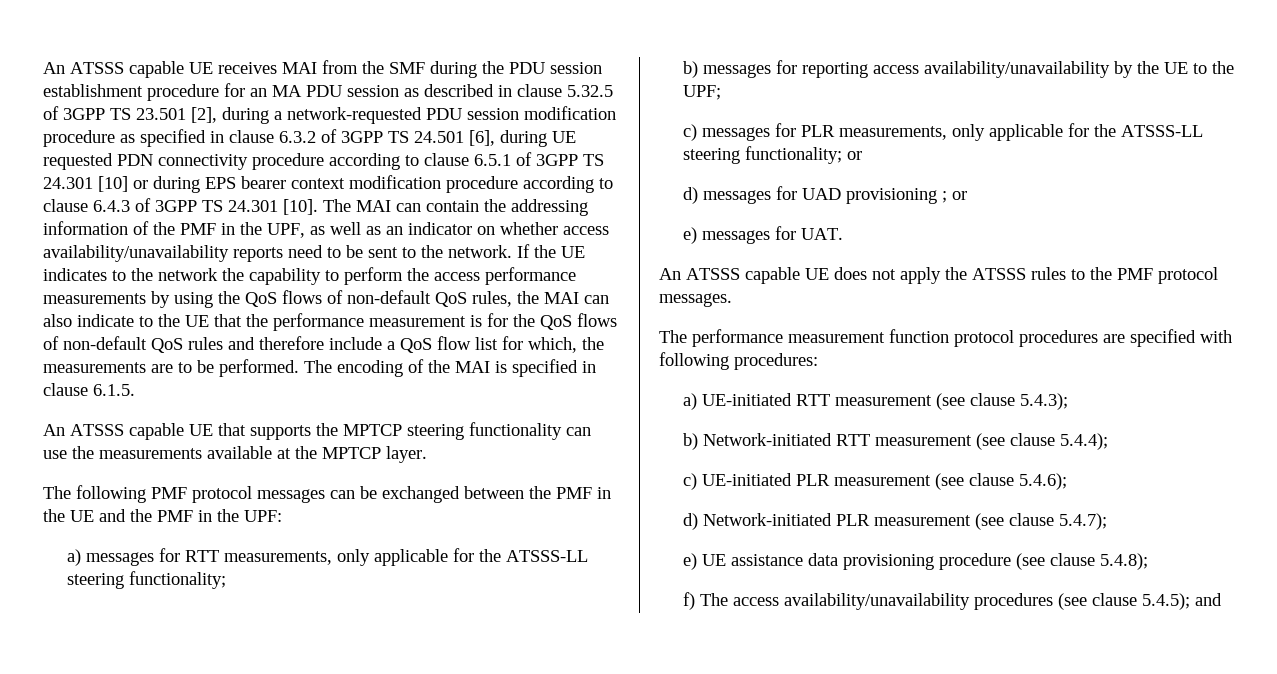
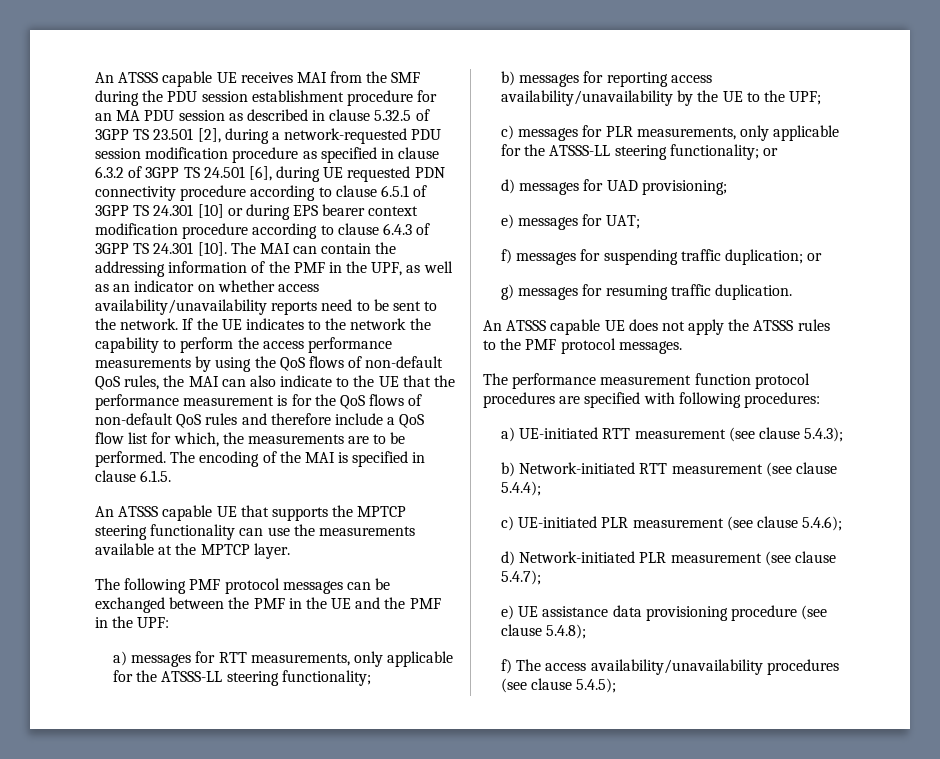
[846,188,968,204] provisioning ; or -> [641,180,727,195] provisioning;
[801,228,844,240] UAT. -> [605,215,640,229] [501,249,823,265] [501,284,793,300] UAT; // f) messages for suspending traffic duplication; or // g) messages for resuming traffic duplication.
[1195,593,1223,606] and -> (617, 685) none

